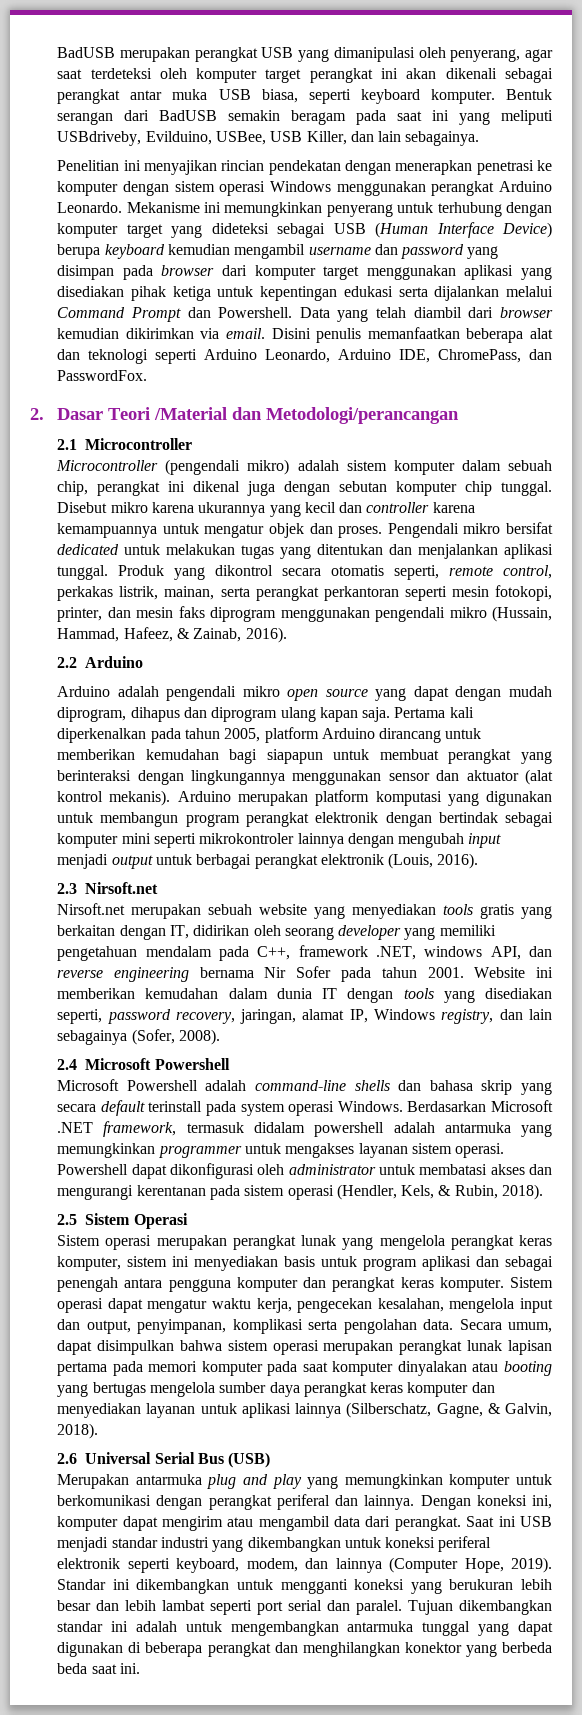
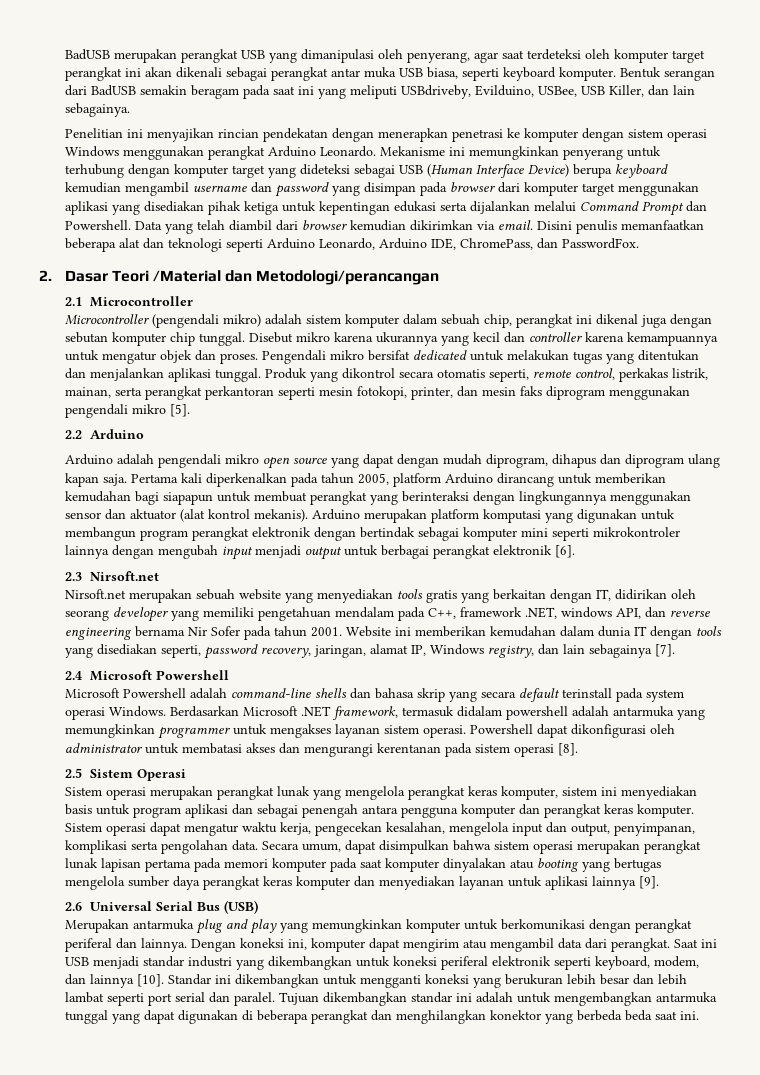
[492,606,552,622] [57,627,287,643] (Hussain, Hammad, Hafeez, & Zainab, 2016). -> [169,404,190,417] [5].
[388,853,479,869] (Louis, 2016). -> [554,545,575,558] [6].
[131,1029,220,1045] (Sofer, 2008). -> [654,644,675,657] [7].
[336,1184,544,1200] (Hendler, Kels, & Rubin, 2018). -> [557,743,578,756] [8].
[346,1402,552,1418] [57,1423,99,1439] (Silberschatz, Gagne, & Galvin, 2018). -> [638,876,659,889] [9].
[389,1557,552,1573] (Computer Hope, 2019). -> [136,974,164,987] [10].

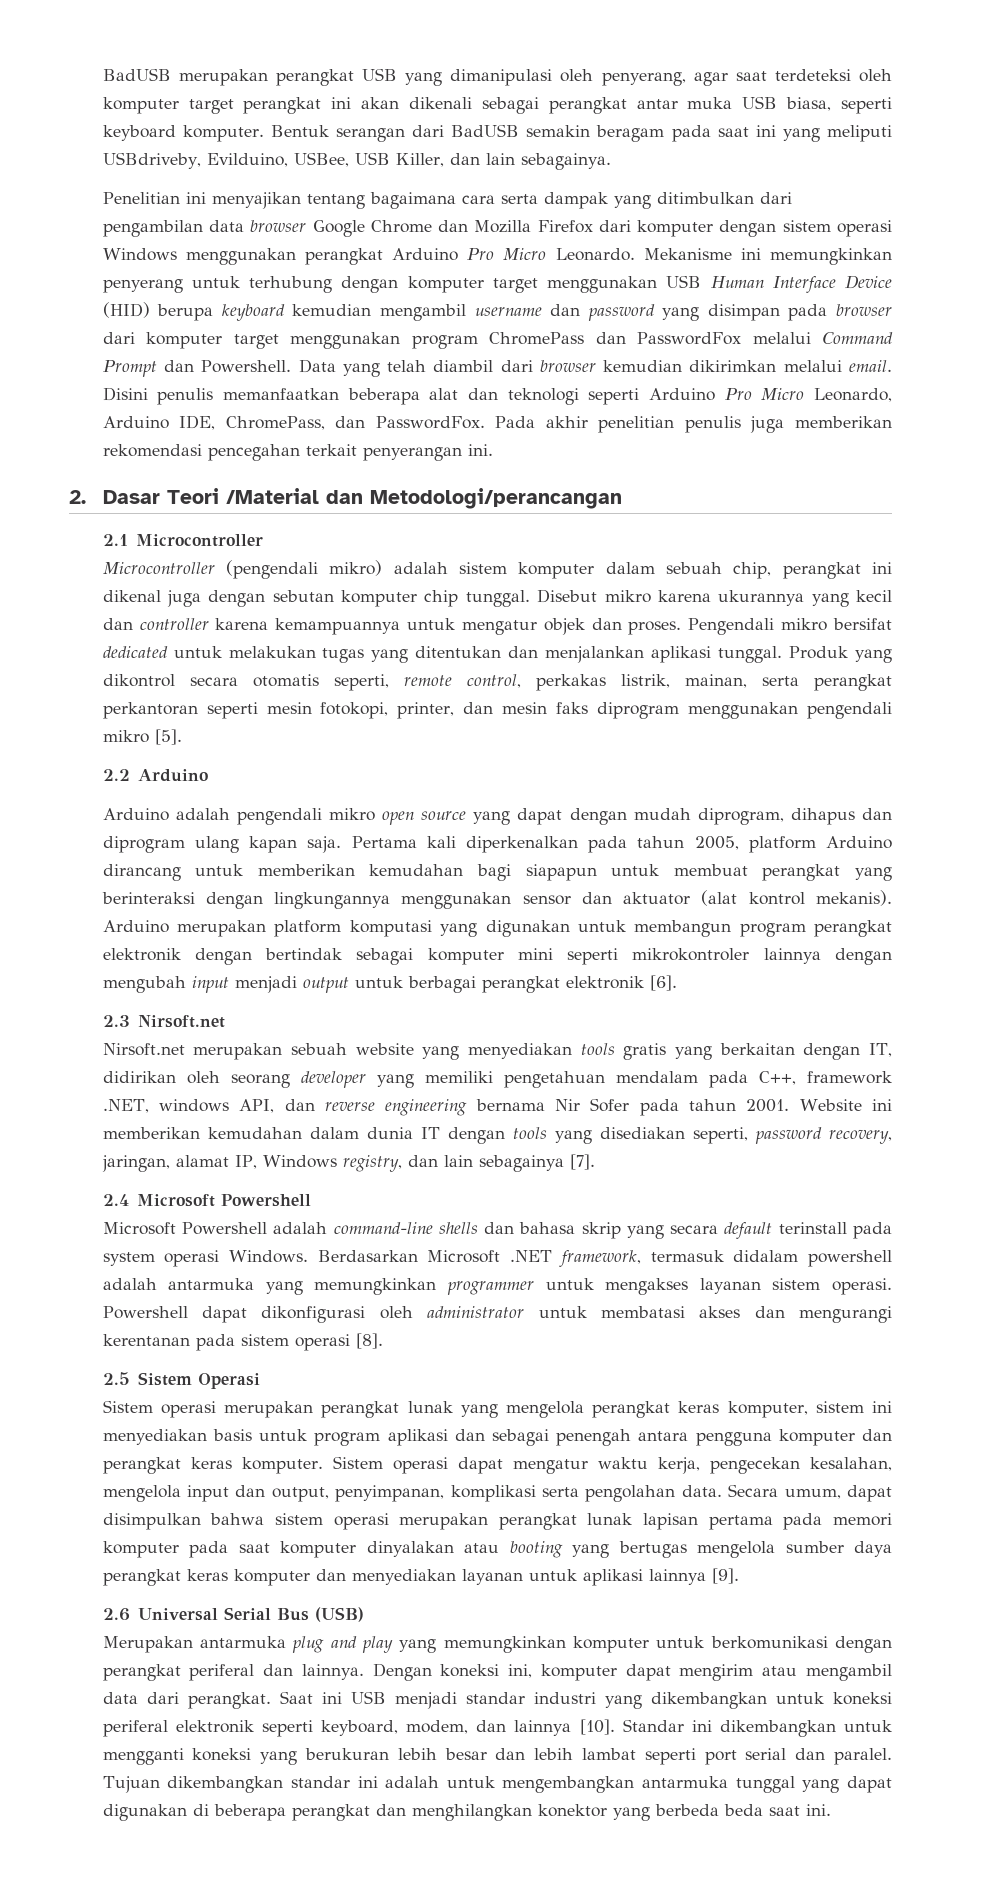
[217,128,520,142] rincian pendekatan dengan menerapkan penetrasi ke -> [306,192,792,209] [102,220,631,237] tentang bagaimana cara serta dampak yang ditimbulkan dari pengambilan data browser Google Chrome dan Mozilla Firefox dari
(316, 151) none -> [467,248,547,260] Pro Micro
[267,164,569,178] yang dideteksi sebagai USB (Human Interface Device) -> [547,275,892,293] [102,302,150,318] menggunakan USB Human Interface Device (HID)
[64,201,530,215] aplikasi yang disediakan pihak ketiga untuk kepentingan edukasi serta dijalankan -> [411,332,742,349] program ChromePass dan PasswordFox
[476,221,495,230] via -> [783,360,842,372] melalui
(315, 243) none -> [724,388,805,400] Pro Micro
(639, 243) none -> [495,416,892,433] [102,444,493,461] Pada akhir penelitian penulis juga memberikan rekomendasi pencegahan terkait penyerangan ini.

